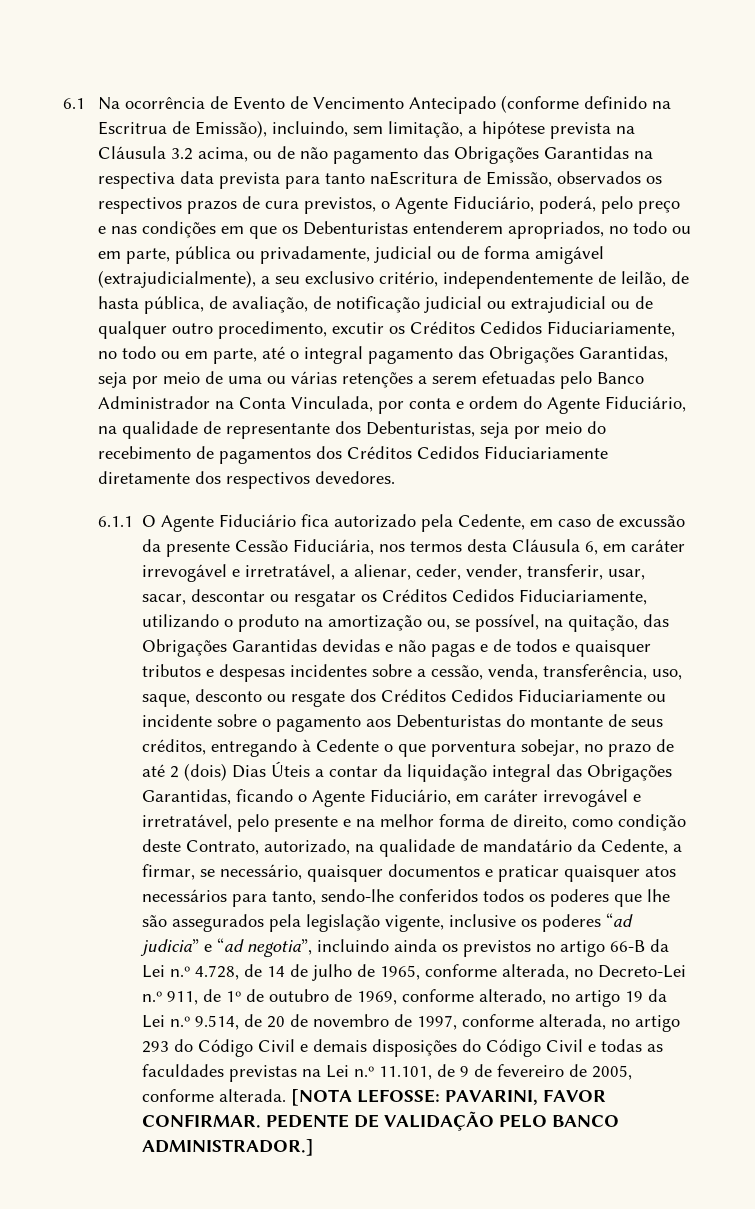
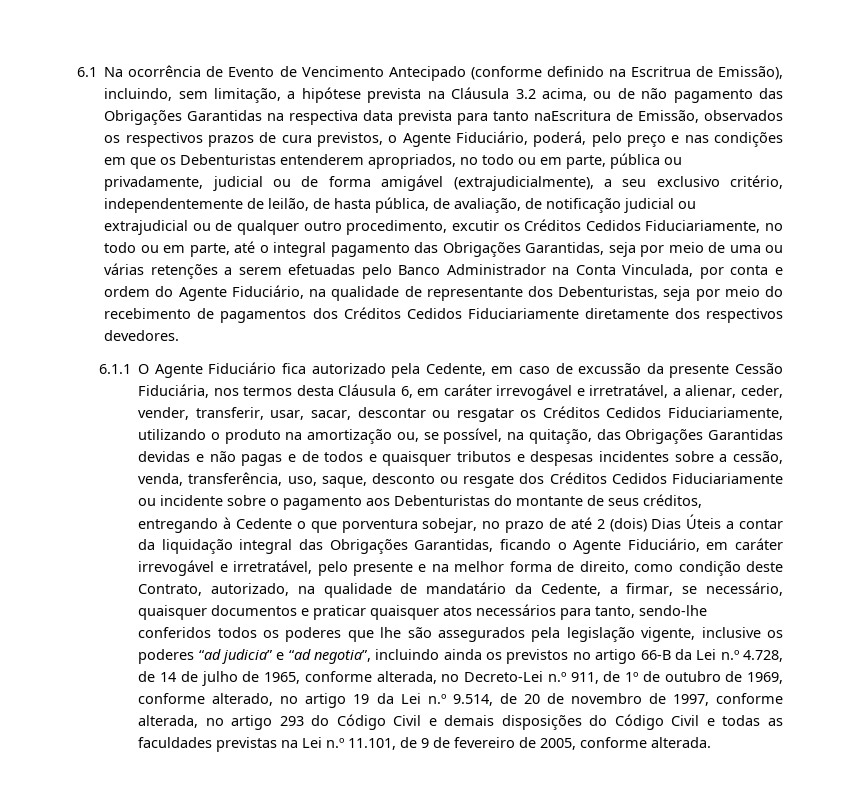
[291,1089,607,1106] [142,1111,620,1131] [142,1139,315,1156] [NOTA LEFOSSE: PAVARINI, FAVOR CONFIRMAR. PEDENTE DE VALIDAÇÃO PELO BANCO ADMINISTRADOR.] -> (712, 742) none

